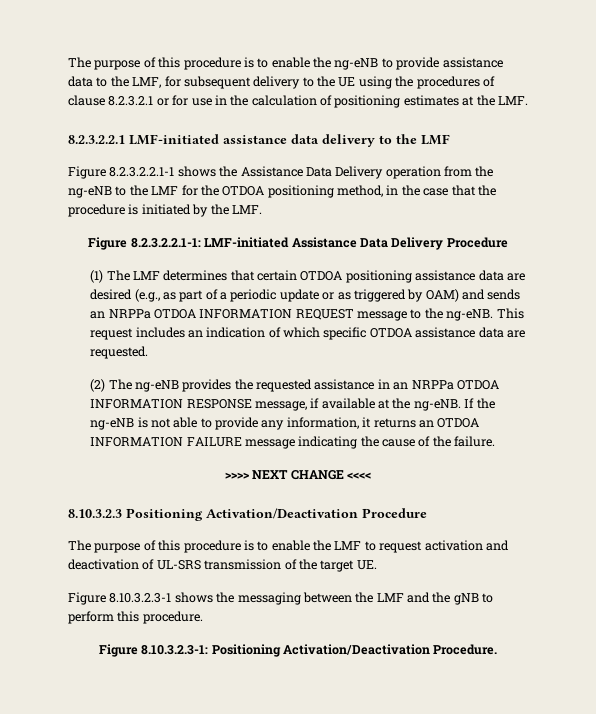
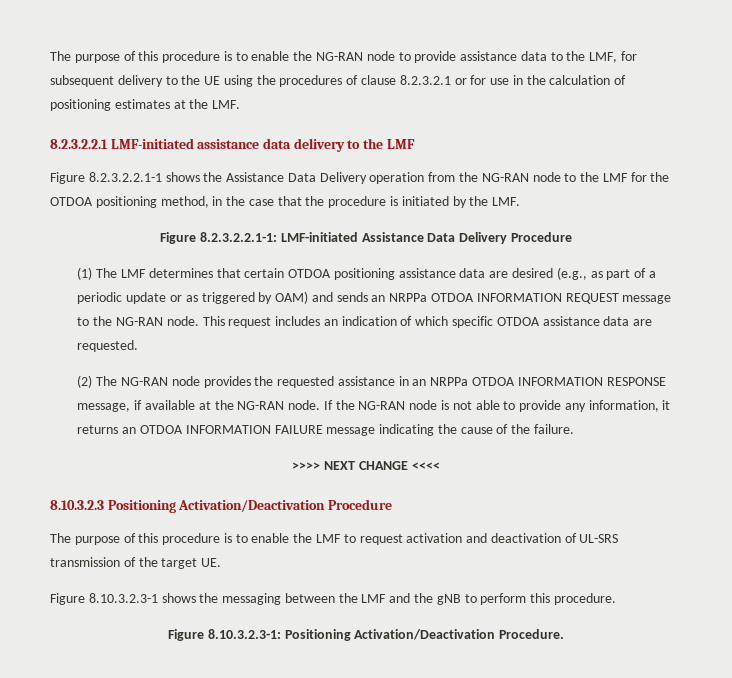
[68,57,379,70] The purpose of this procedure is to enable the ng-eNB -> [50,51,395,63] The purpose of this procedure is to enable the NG-RAN node
[68,186,112,198] ng-eNB -> [481,172,561,182] NG-RAN node
[446,309,494,321] ng-eNB. -> [115,316,199,326] NG-RAN node.
[134,380,179,392] ng-eNB -> [120,376,200,386] NG-RAN node
[413,398,495,411] [90,418,135,430] ng-eNB. If the ng-eNB -> [237,400,438,410] NG-RAN node. If the NG-RAN node

